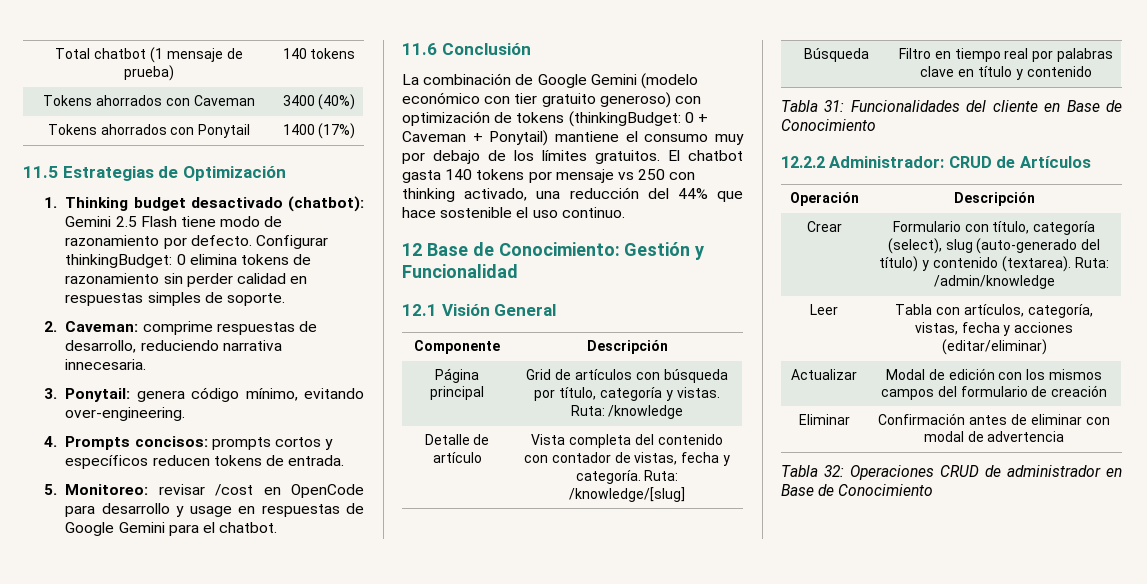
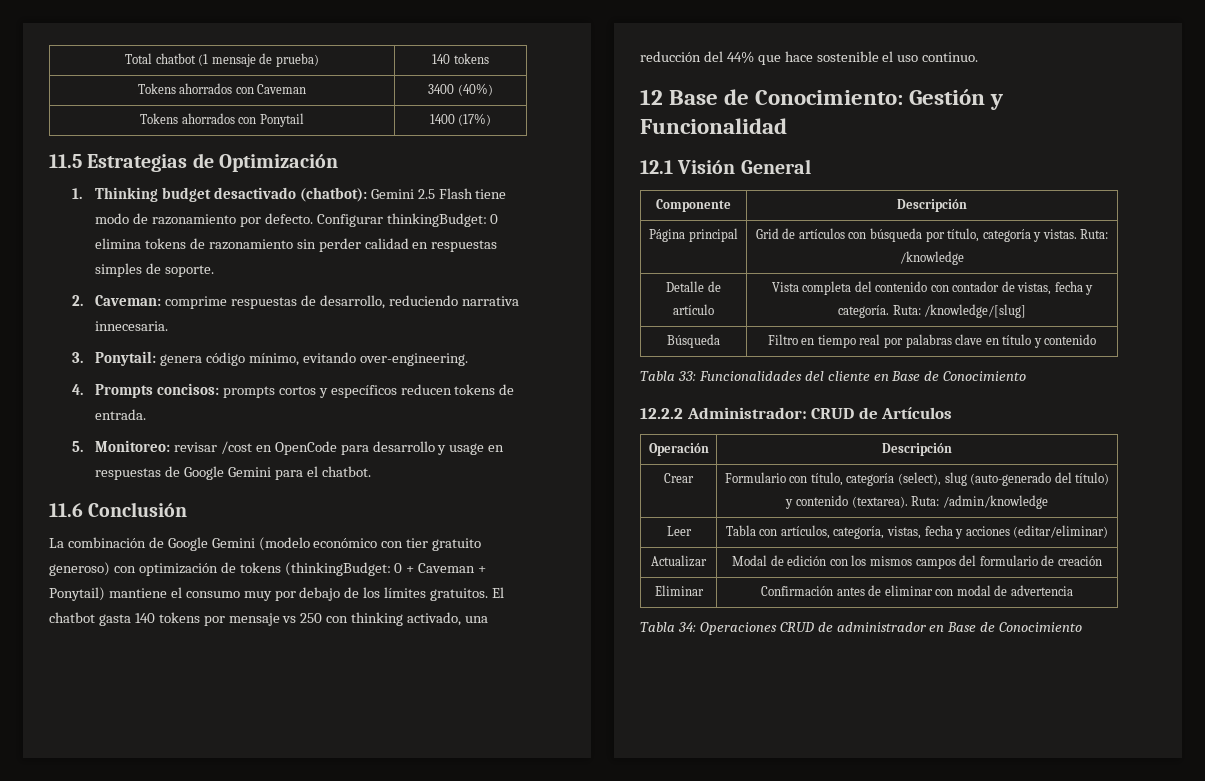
[824,100,845,112] 31: -> [677,371,696,381] 33:
[824,465,844,477] 32: -> [677,622,696,632] 34:

